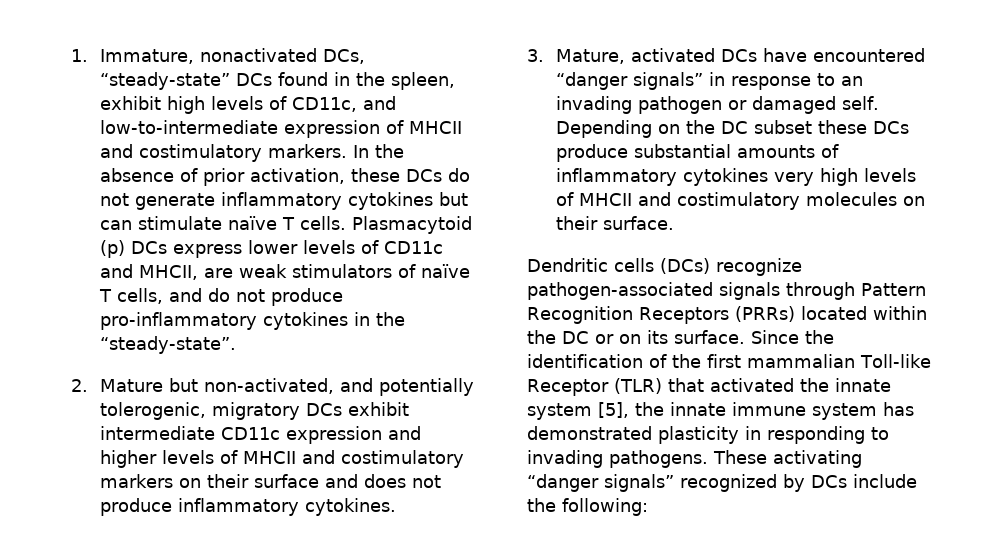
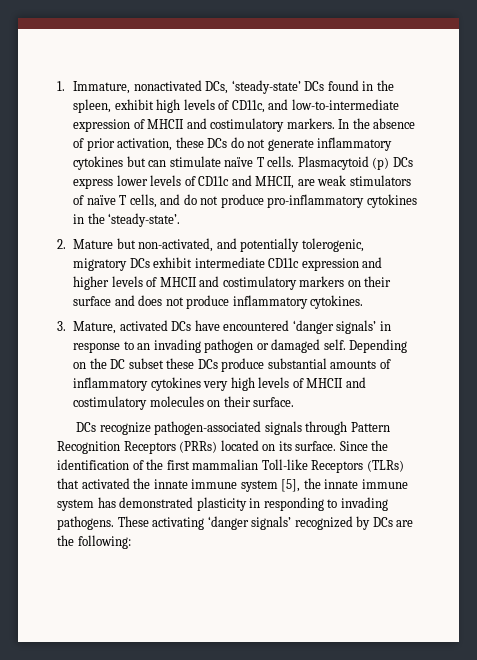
[99,72,230,90] “steady-state” -> [231,80,301,94] ‘steady-state’
[99,336,236,354] “steady-state”. -> [108,213,181,227] ‘steady-state’.
[555,72,703,90] “danger signals” -> [292,320,377,334] ‘danger signals’
[527,258,710,274] Dendritic cells (DCs) -> [76,422,97,432] DCs
[872,306,927,320] [527,330,614,344] within the DC or -> (259, 445) none
[527,378,662,396] Receptor (TLR) -> [311,460,404,473] Receptors (TLRs)
(891, 385) none -> [191,479,238,489] immune
[527,474,674,492] “danger signals” -> [207,516,292,530] ‘danger signals’
[853,474,917,488] include -> [396,520,414,527] are

